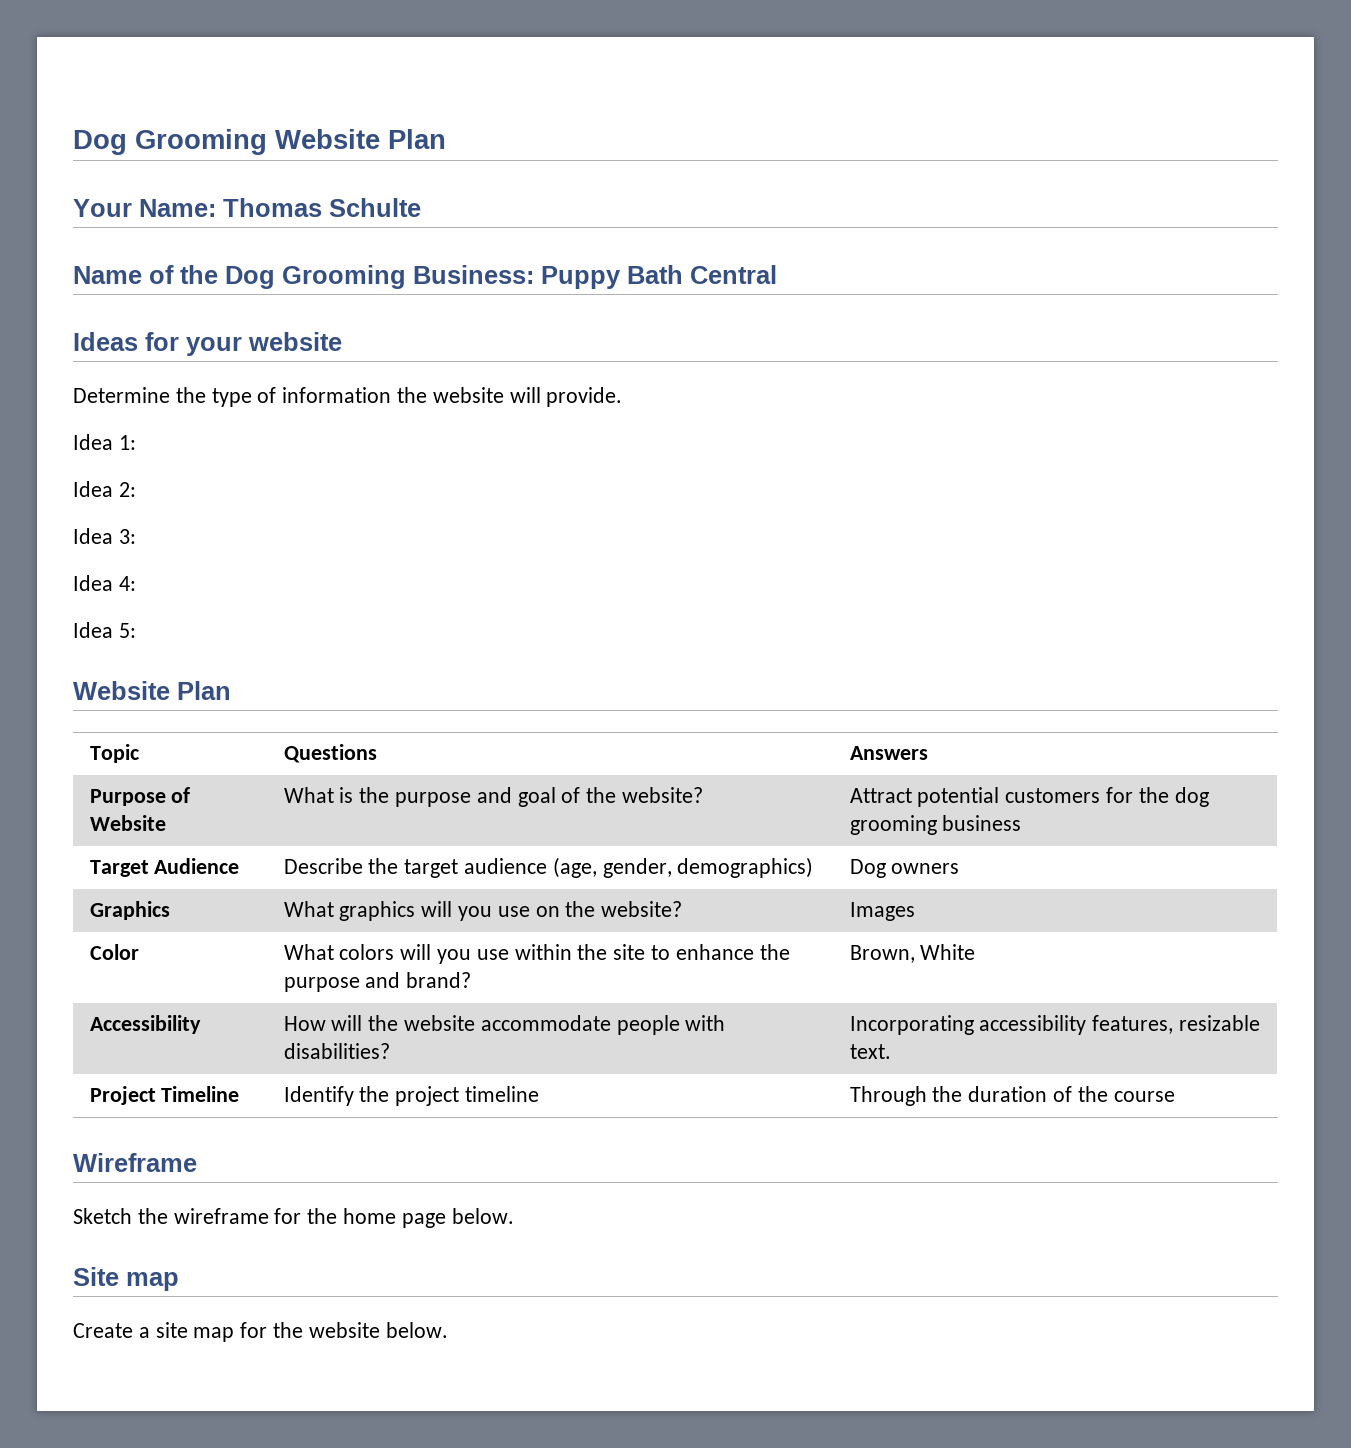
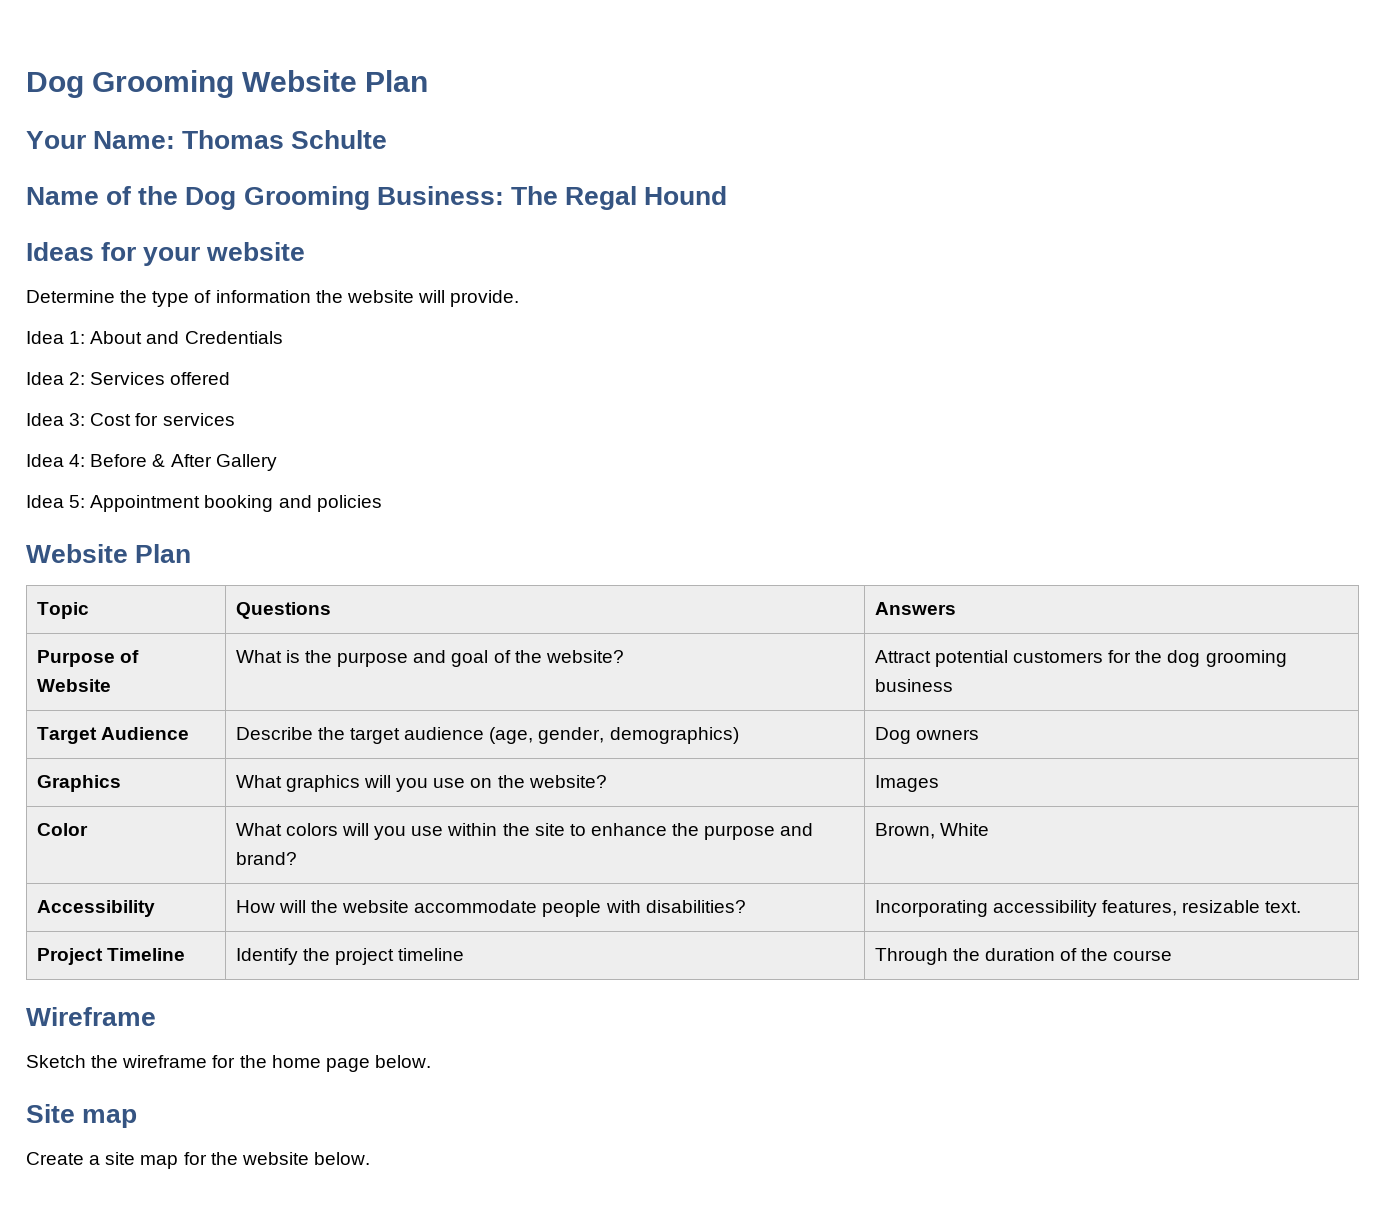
[541,265,777,289] Puppy Bath Central -> [510,186,728,210] The Regal Hound
(136, 442) none -> [90,331,283,344] About and Credentials
(136, 489) none -> [90,372,231,385] Services offered
(136, 536) none -> [90,413,235,426] Cost for services
[73,622,136,638] // Idea 5: -> [90,454,277,471] [26,495,382,512] Before & After Gallery // Idea 5: Appointment booking and policies

